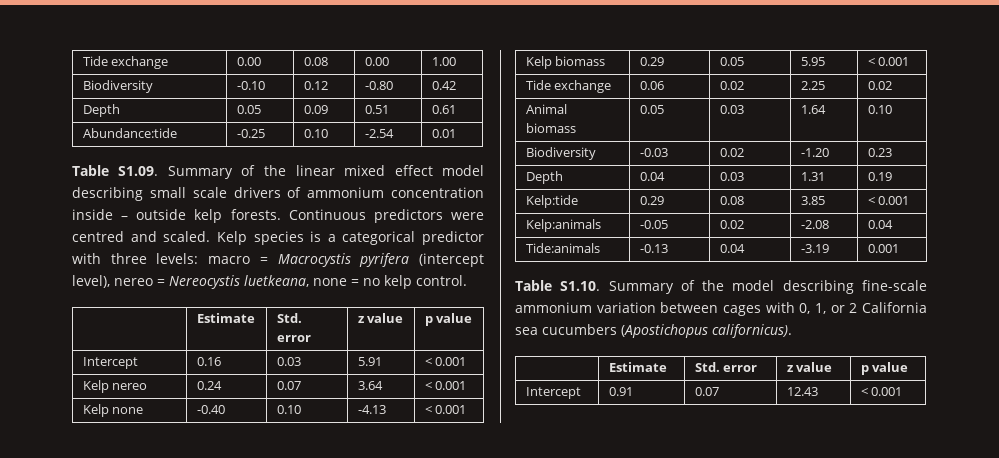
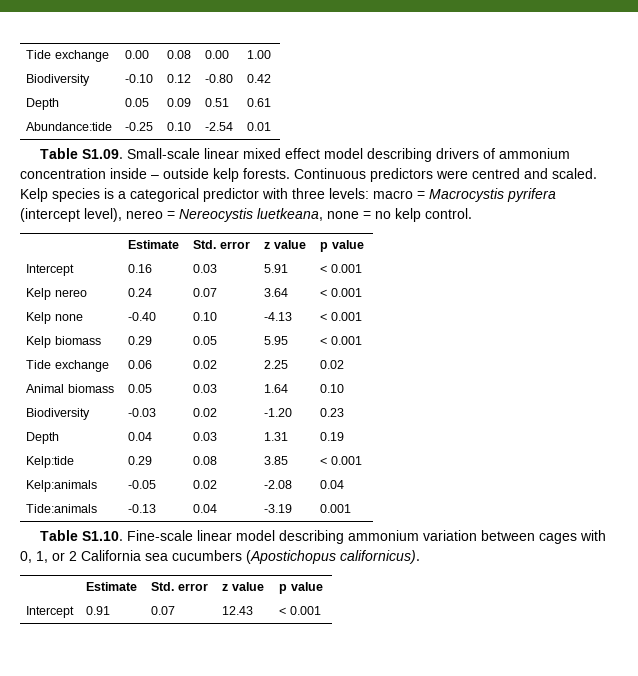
[167,165,286,179] Summary of the -> [126,148,200,159] Small-scale
[149,187,227,198] small scale -> (432, 155) none
[608,280,927,294] Summary of the model describing fine-scale -> [126,530,344,544] Fine-scale linear model describing

